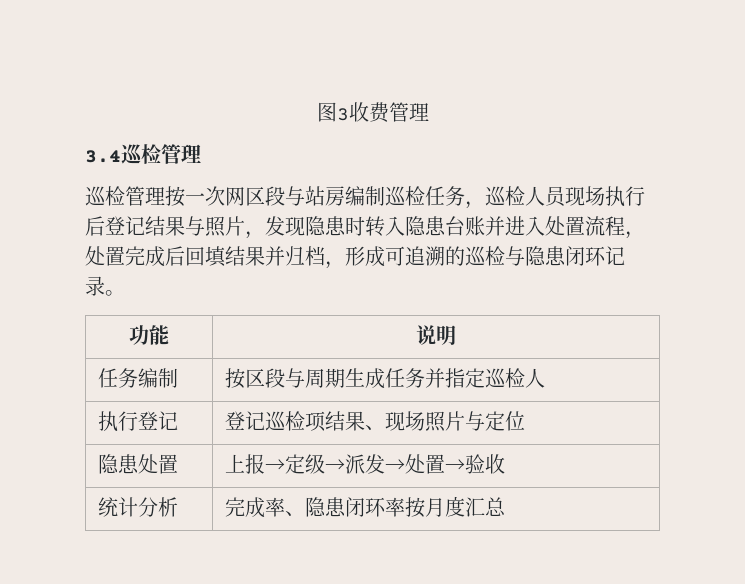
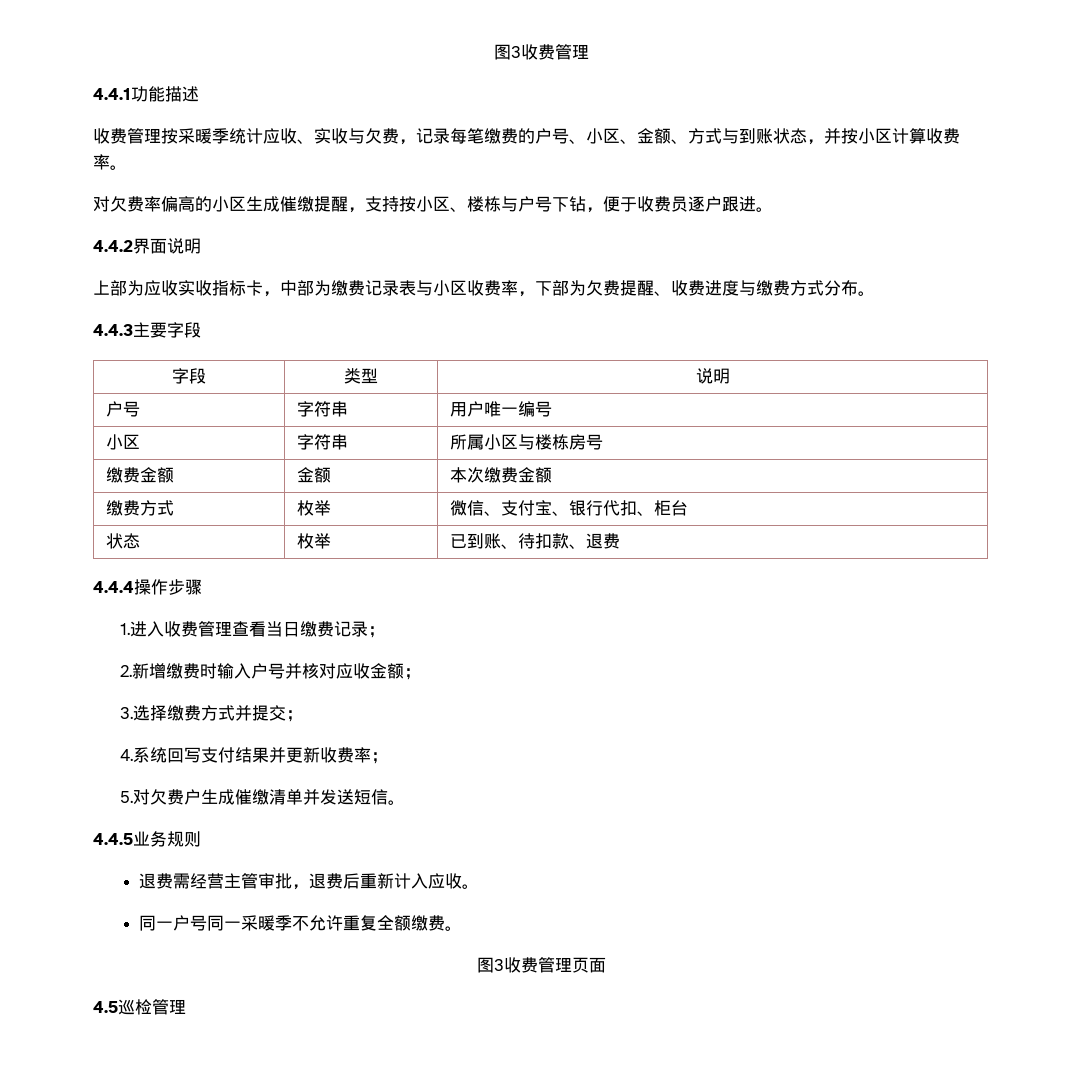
[85,144,201,164] [85,186,645,209] [85,216,645,239] [85,246,625,269] [85,276,125,296] [129,325,169,345] [416,325,456,345] [97,368,178,388] [224,368,545,389] [97,411,178,432] [224,411,525,432] [97,454,178,474] [224,454,505,474] [97,497,178,517] [224,496,506,518] 3.4巡检管理 // 巡检管理按一次网区段与站房编制巡检任务，巡检人员现场执行后登记结果与照片，发现隐患时转入隐患台账并进入处置流程，处置完成后回填结果并归档，形成可追溯的巡检与隐患闭环记录。 // 功能 | 说明 // 任务编制 | 按区段与周期生成任务并指定巡检人 // 执行登记 | 登记巡检项结果、现场照片与定位 // 隐患处置 | 上报→定级→派发→处置→验收 // 统计分析 | 完成率、隐患闭环率按月度汇总 -> [93,86,199,102] [93,128,960,145] [93,154,127,170] [93,196,773,213] [93,238,201,254] [93,280,875,297] [93,322,201,338] [172,368,206,384] [344,368,378,384] [695,368,730,384] [106,401,141,417] [297,401,349,417] [450,401,553,417] [106,434,141,450] [297,434,349,450] [450,434,604,450] [106,467,175,483] [297,467,332,483] [450,467,553,483] [106,500,175,516] [297,500,332,516] [450,500,689,516] [106,533,141,549] [297,533,332,549] [450,533,621,549] [93,579,202,595] [120,621,386,638] [120,663,422,680] [120,705,304,722] [120,747,389,764] [120,789,406,805] [93,831,201,847] [139,873,480,890] [139,915,463,931] [476,957,606,973] [93,999,186,1015] 4.4.1功能描述 // 收费管理按采暖季统计应收、实收与欠费，记录每笔缴费的户号、小区、金额、方式与到账状态，并按小区计算收费率。 // 对欠费率偏高的小区生成催缴提醒，支持按小区、楼栋与户号下钻，便于收费员逐户跟进。 // 4.4.2界面说明 // 上部为应收实收指标卡，中部为缴费记录表与小区收费率，下部为欠费提醒、收费进度与缴费方式分布。 // 4.4.3主要字段 // 字段 | 类型 | 说明 // 户号 | 字符串 | 用户唯一编号 // 小区 | 字符串 | 所属小区与楼栋房号 // 缴费金额 | 金额 | 本次缴费金额 // 缴费方式 | 枚举 | 微信、支付宝、银行代扣、柜台 // 状态 | 枚举 | 已到账、待扣款、退费 // 4.4.4操作步骤 // 1.进入收费管理查看当日缴费记录； // 2.新增缴费时输入户号并核对应收金额； // 3.选择缴费方式并提交； // 4.系统回写支付结果并更新收费率； // 5.对欠费户生成催缴清单并发送短信。 // 4.4.5业务规则 // 退费需经营主管审批，退费后重新计入应收。 // 同一户号同一采暖季不允许重复全额缴费。 // 图3收费管理页面 // 4.5巡检管理

